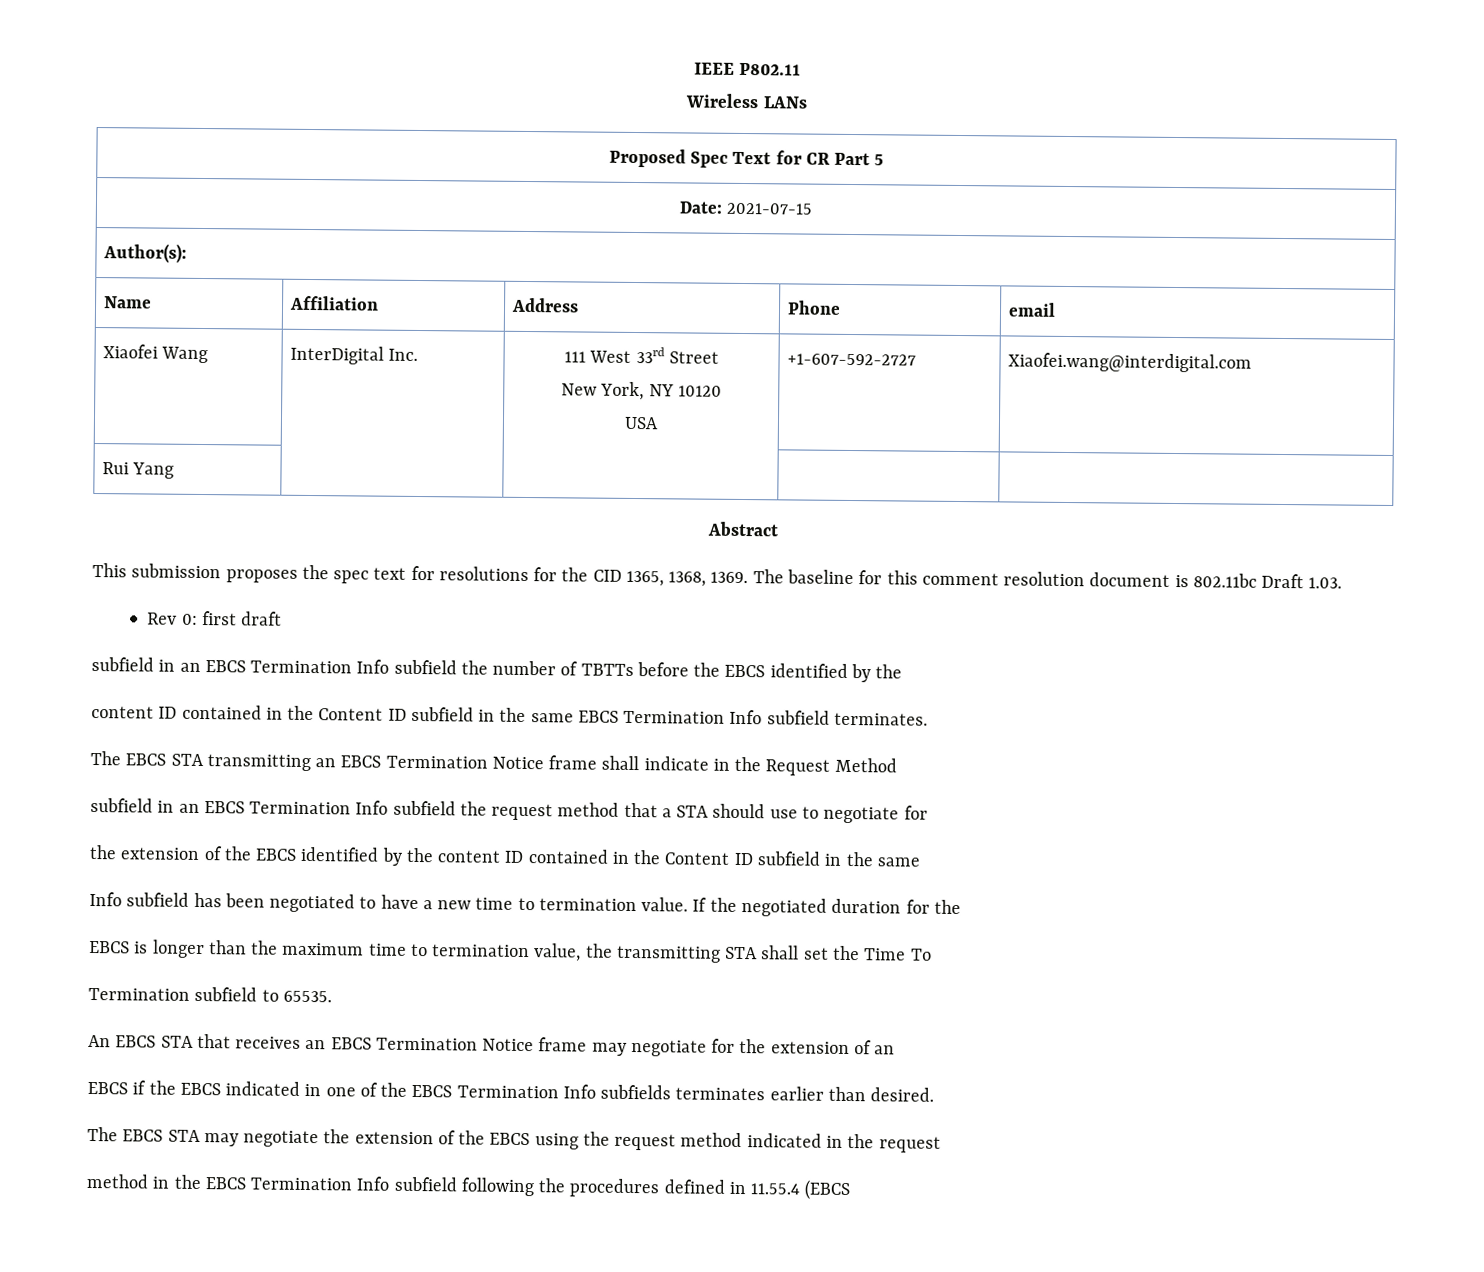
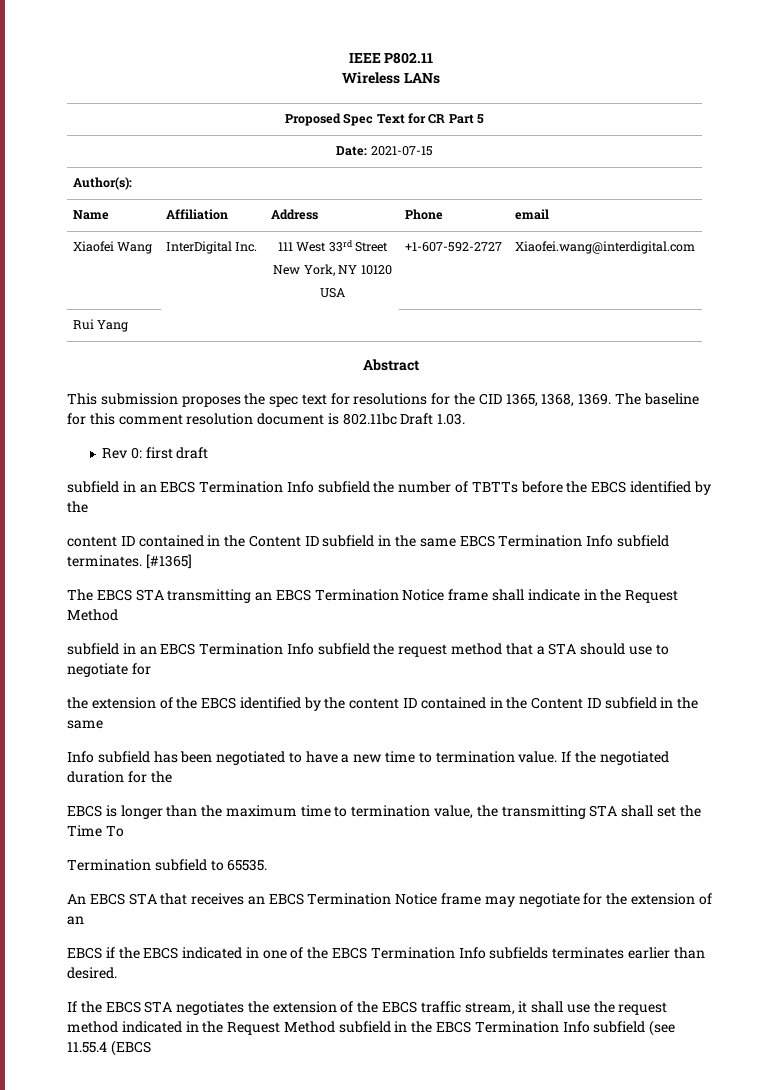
(928, 719) none -> [145,554,192,569] [#1365]
[87,1126,579,1150] The EBCS STA may negotiate the extension of the EBCS using -> [67,1001,590,1015] If the EBCS STA negotiates the extension of the EBCS traffic stream, it shall use
[878,1136,941,1153] [86,1173,148,1189] request // method -> [227,1021,391,1035] Request Method subfield
[460,1177,746,1198] following the procedures defined in -> [649,1020,676,1036] (see

